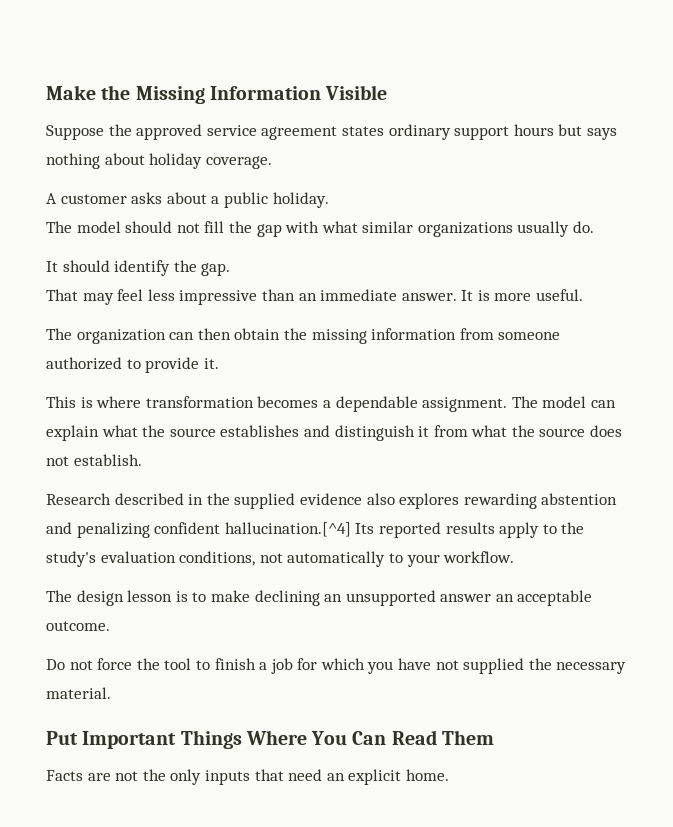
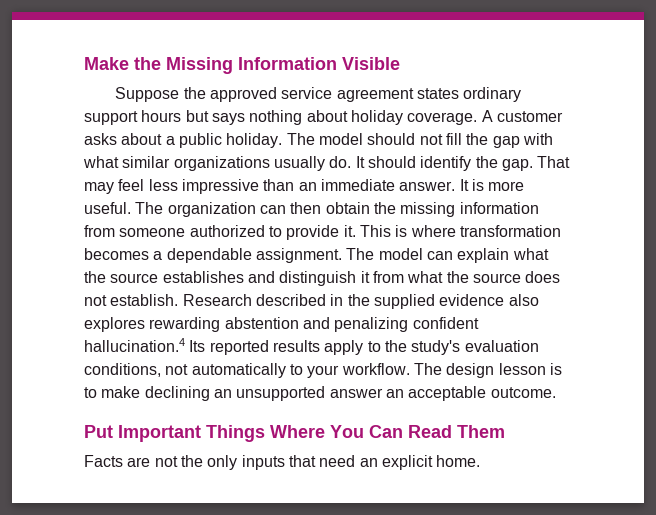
(272, 162) // -> (478, 118) none
(329, 200) // -> (283, 140) none
(595, 227) // -> (352, 162) none
(231, 269) // -> (533, 165) none
(584, 295) // -> (131, 208) none
(219, 363) // -> (356, 231) none
(142, 460) // -> (179, 300) none
[224,522,351,537] hallucination.[^4] -> [84,338,185,352] hallucination.4
(515, 557) // -> (410, 369) none
[46,658,627,674] [46,687,111,699] // Do not force the tool to finish a job for which you have not supplied the necessary material. -> (556, 392) none

